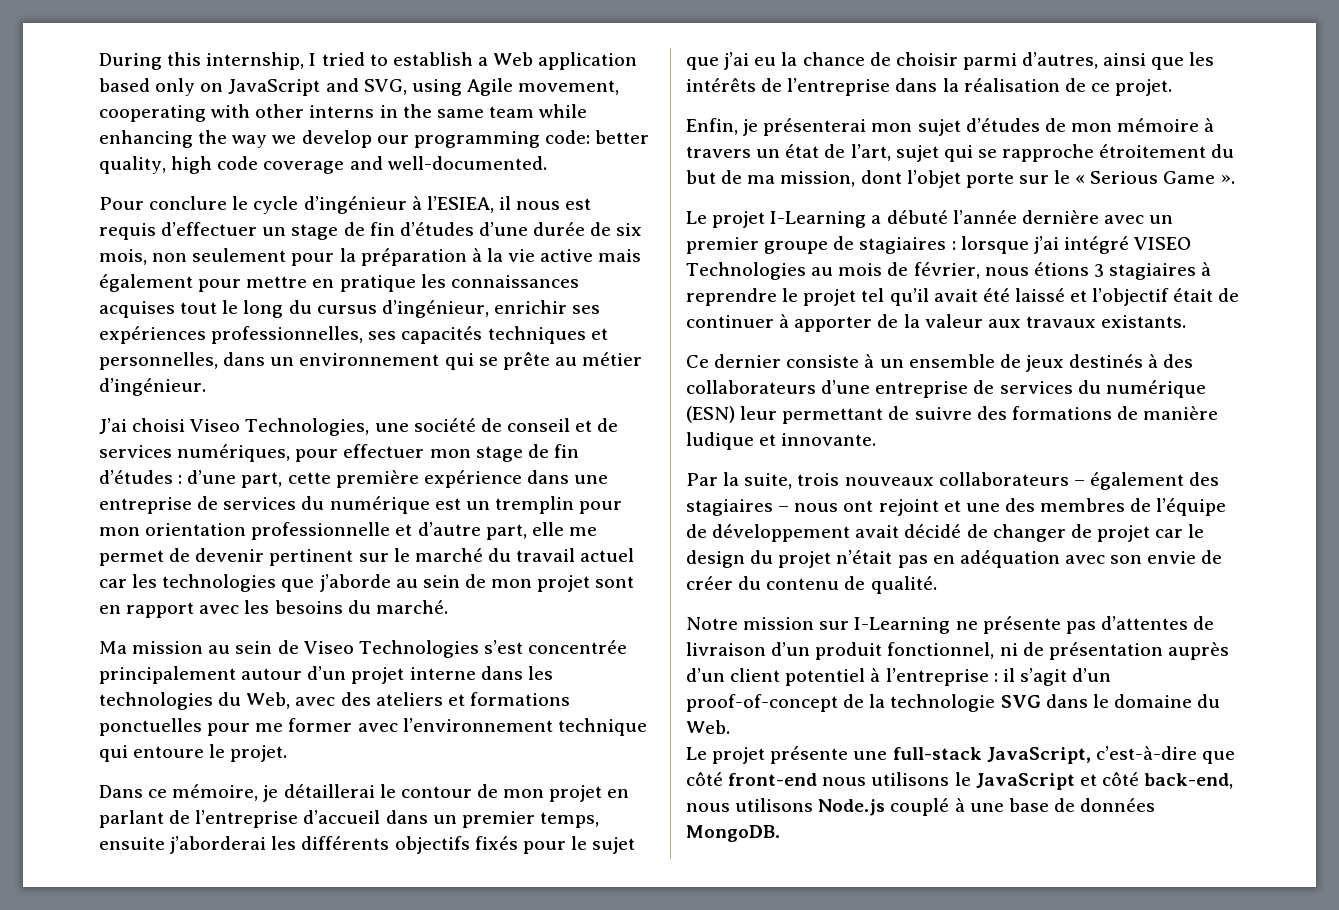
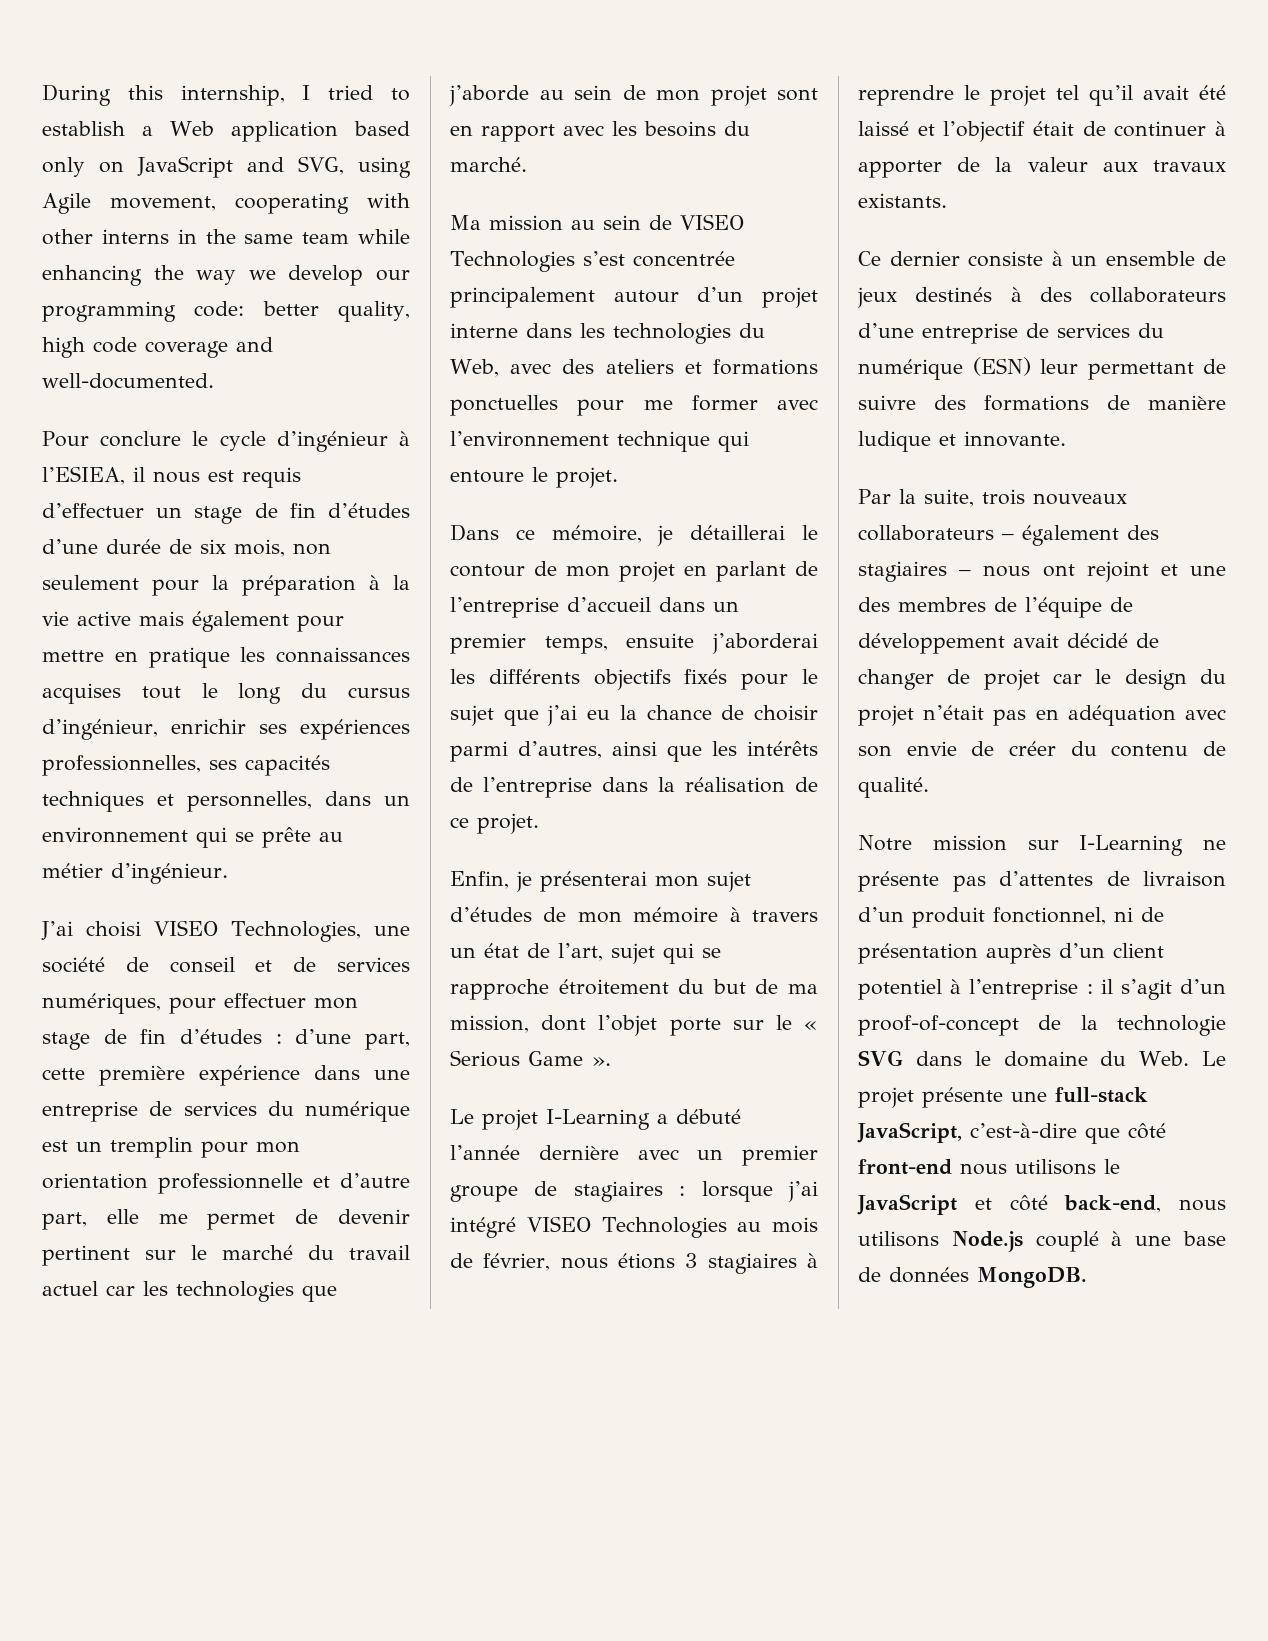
[190,419,241,432] Viseo -> [154,920,219,936] VISEO
[303,641,354,654] Viseo -> [680,214,744,230] VISEO
(730, 727) // -> (1190, 1058) none

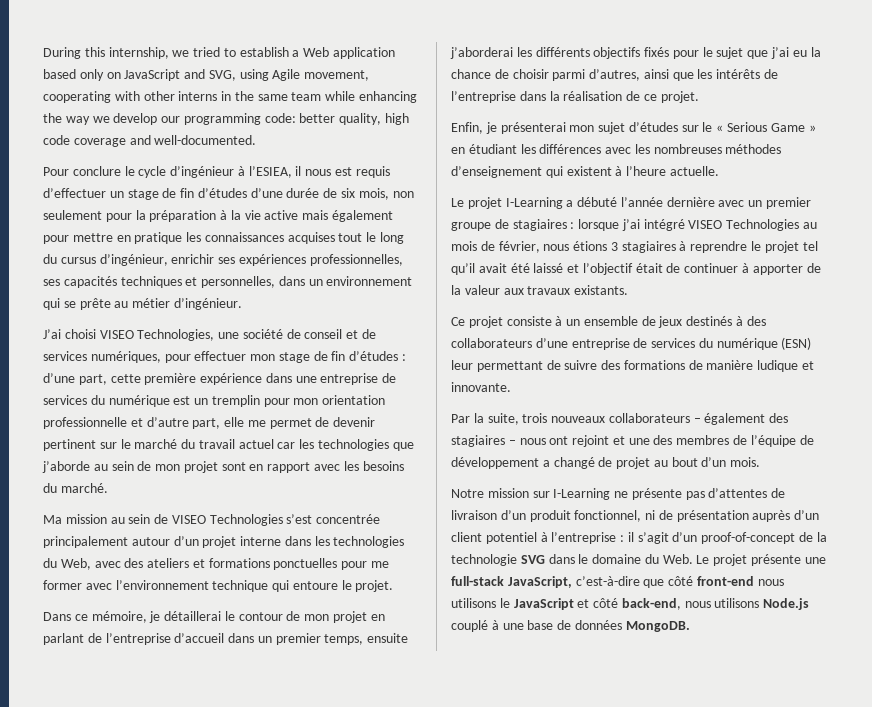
[302,85,311,100] I -> [172,50,190,57] we
[543,907,818,923] [450,943,721,964] [450,979,818,1000] [450,1015,721,1036] de mon mémoire à travers un état de l’art, sujet qui se rapproche étroitement du but de ma mission, dont l’objet porte -> (678, 127) none
[591,1057,611,1066] ». -> [808,125,816,132] [451,144,782,154] [451,166,719,178] » en étudiant les différences avec les nombreuses méthodes d’enseignement qui existent à l’heure actuelle.
[889,251,960,266] dernier -> [468,316,503,328] projet
[1013,633,1159,648] [858,669,1226,690] [858,705,1226,726] [858,741,1226,757] [858,777,929,798] avait décidé de changer de projet car le design du projet n’était pas en adéquation avec son envie de créer du contenu de qualité. -> [542,457,761,469] a changé de projet au bout d’un mois.

